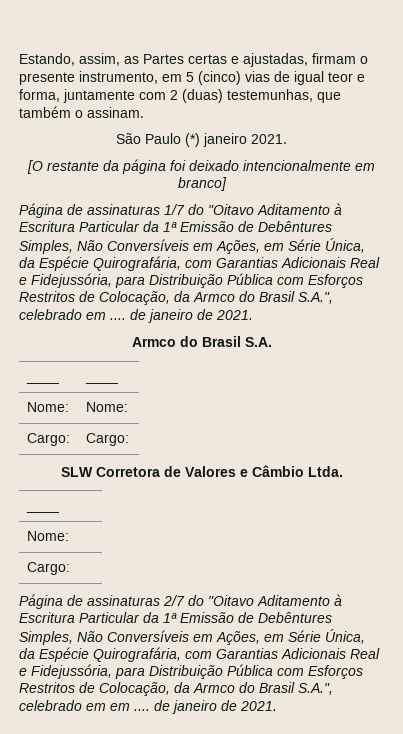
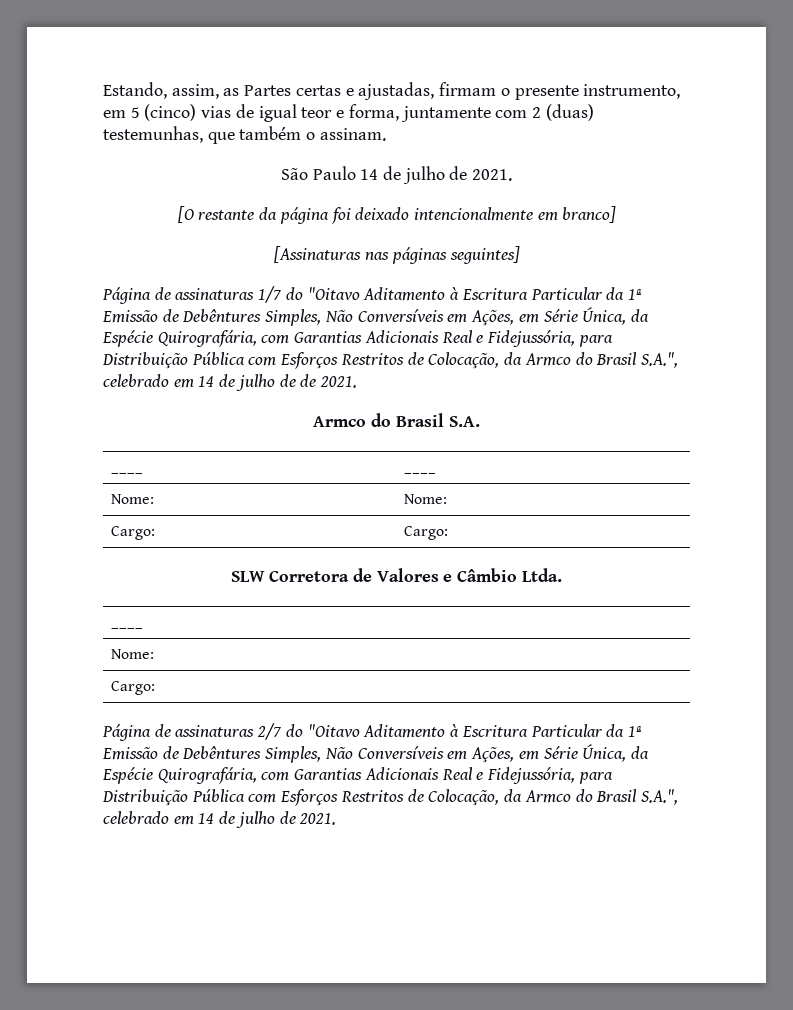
[185,133,247,147] (*) janeiro -> [360,166,468,184] 14 de julho de
(227, 184) none -> [274,246,520,264] // [Assinaturas nas páginas seguintes]
[110,309,193,323] .... de janeiro -> [198,374,296,391] 14 de julho de
[110,700,217,714] em .... de janeiro -> [198,811,275,828] 14 de julho

